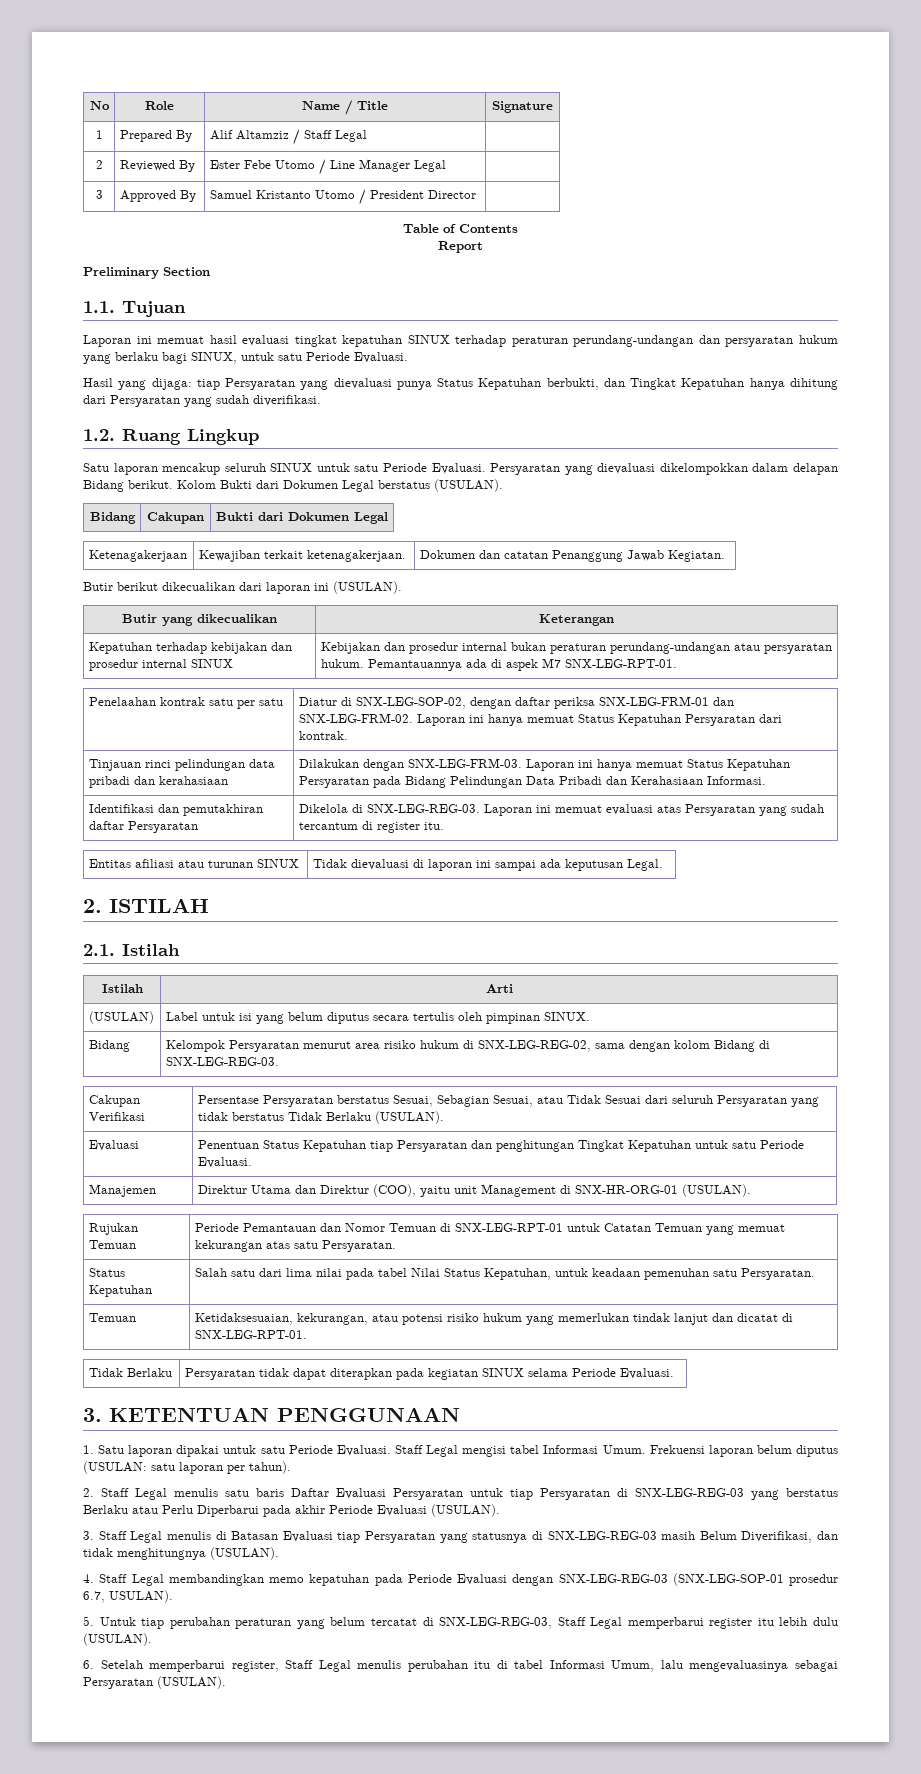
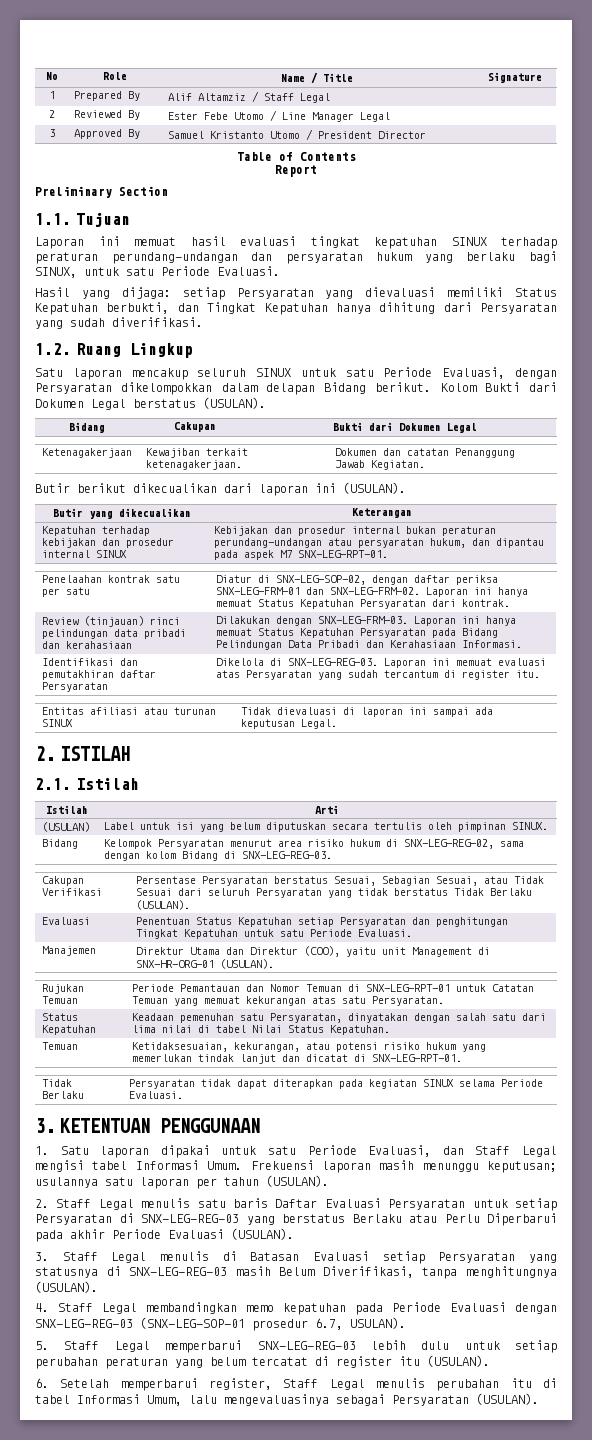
[196,378,432,390] tiap Persyaratan yang dievaluasi punya -> [182,287,504,300] setiap Persyaratan yang dievaluasi memiliki
[431,463,656,475] Evaluasi. Persyaratan yang dievaluasi -> [442,367,557,379] [35,383,112,394] Evaluasi, dengan Persyaratan
[320,659,502,671] hukum. Pemantauannya ada di -> [429,538,544,548] [213,550,238,560] hukum, dan dipantau pada
[88,759,141,771] Tinjauan -> [41,616,144,627] Review (tinjauan)
[326,1012,369,1024] diputus -> [265,822,326,832] diputuskan
[369,1141,393,1152] tiap -> [297,917,334,927] setiap
[194,1268,227,1277] Salah -> [131,1013,486,1023] Keadaan pemenuhan satu Persyaratan, dinyatakan dengan salah
[345,1268,374,1280] pada -> [197,1025,210,1033] di
[483,1268,815,1280] Kepatuhan, untuk keadaan pemenuhan satu Persyaratan. -> [329,1025,390,1035] Kepatuhan.
[336,1445,391,1456] Evaluasi. -> [368,1145,464,1157] Evaluasi, dan
[756,1445,839,1457] [83,1461,147,1474] belum diputus (USULAN: -> [379,1160,557,1173] [35,1177,98,1188] masih menunggu keputusan; usulannya
[249,1461,291,1474] tahun). -> [224,1175,329,1187] tahun (USULAN).
[510,1489,533,1500] tiap -> [514,1198,557,1211] setiap
[337,1532,361,1543] tiap -> [382,1251,425,1264] setiap
[817,1531,838,1540] [83,1548,113,1557] dan tidak -> [422,1267,458,1279] tanpa
[99,1617,165,1629] Untuk tiap -> [64,1340,557,1353] Staff Legal memperbarui SNX-LEG-REG-03 lebih dulu untuk setiap
[439,1617,838,1629] SNX-LEG-REG-03, Staff Legal memperbarui register itu lebih dulu -> [336,1356,420,1368] register itu

